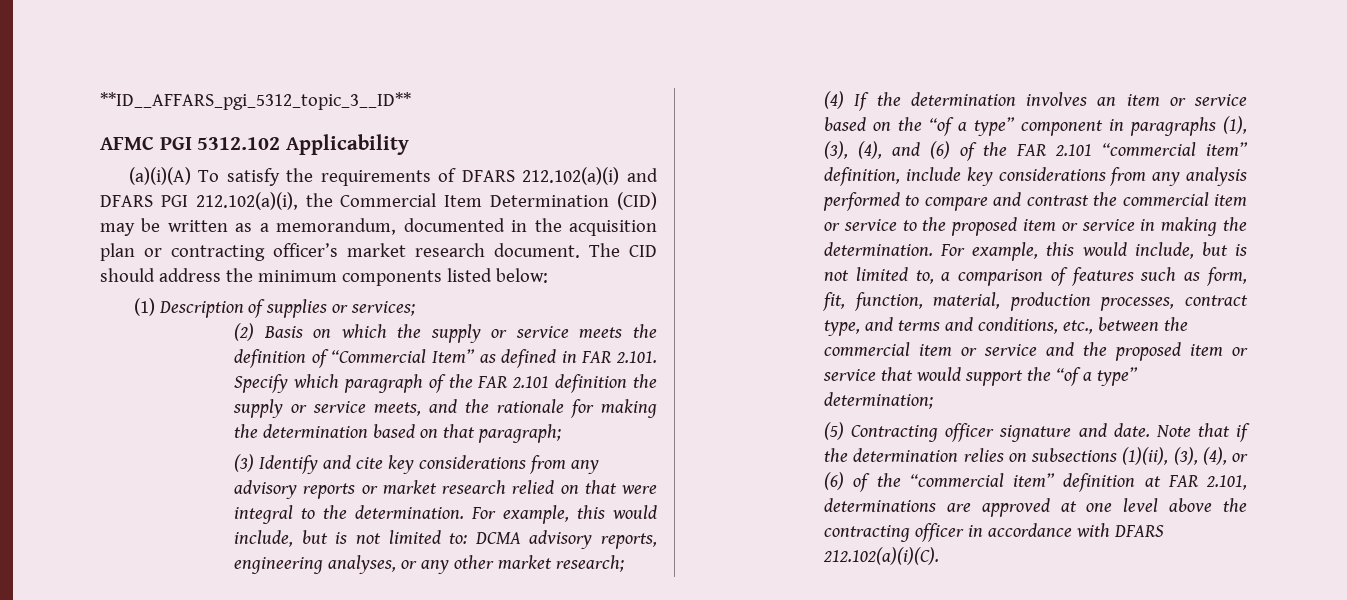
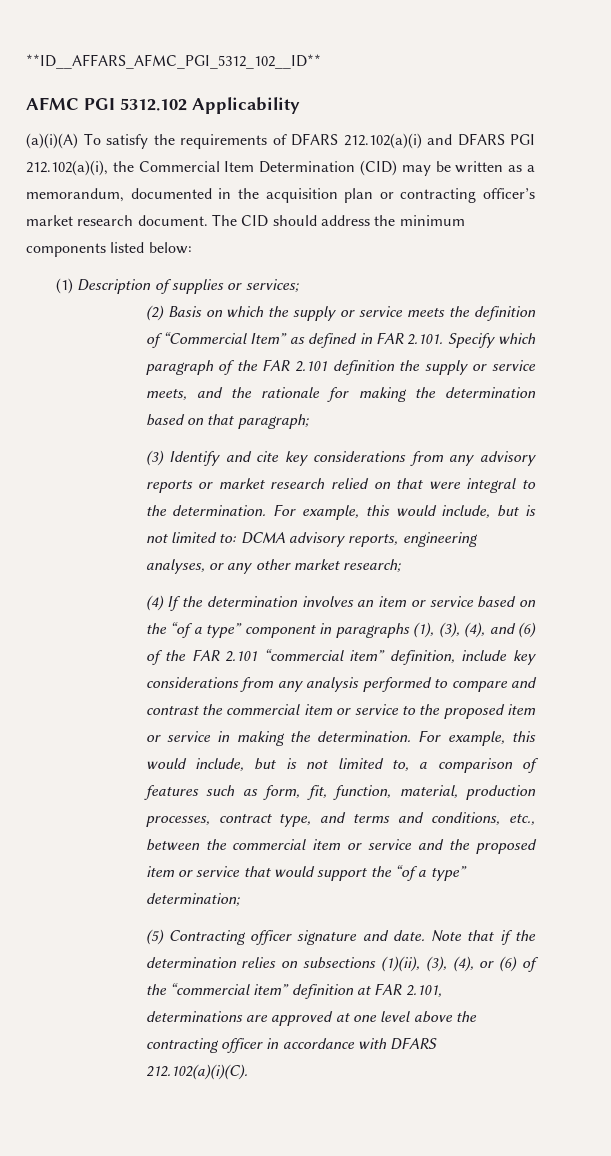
[100,92,411,110] **ID__AFFARS_pgi_5312_topic_3__ID** -> [26,54,321,69] **ID__AFFARS_AFMC_PGI_5312_102__ID**

